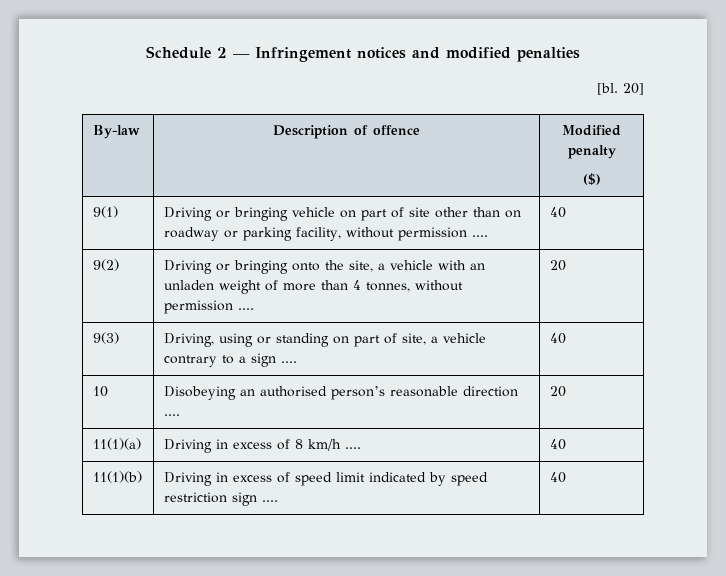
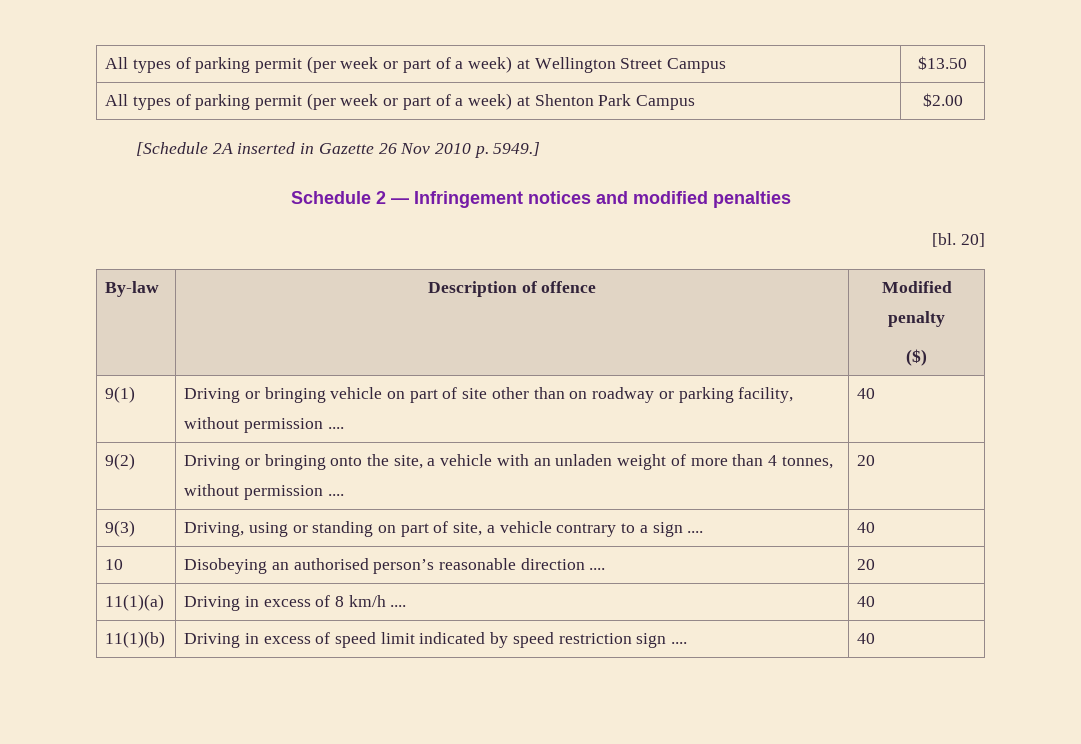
(146, 52) none -> [105,56,726,73] [918,56,967,70] [105,93,695,110] [922,93,963,107] [135,142,541,158] All types of parking permit (per week or part of a week) at Wellington Street Campus | $13.50 // All types of parking permit (per week or part of a week) at Shenton Park Campus | $2.00 // [Schedule 2A inserted in Gazette 26 Nov 2010 p. 5949.] //

